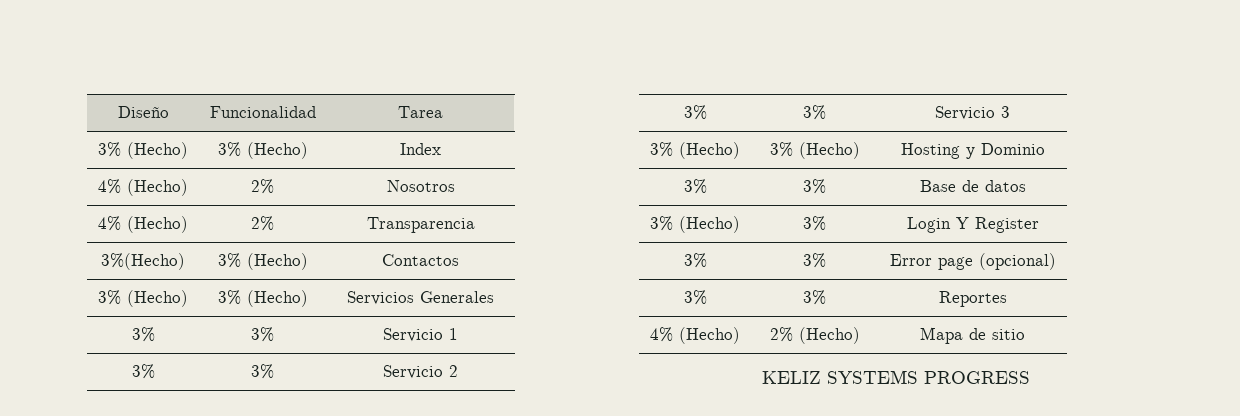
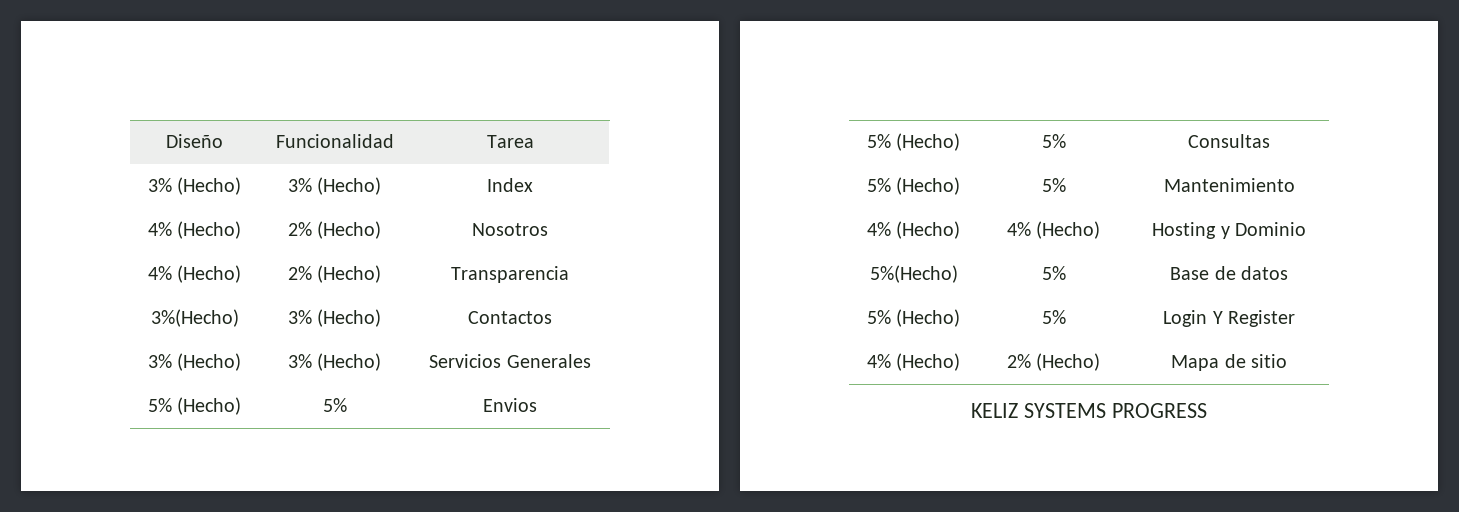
(274, 186) none -> [317,221,382,239] (Hecho)
(274, 223) none -> [317,265,382,283] (Hecho)
[131,327,155,342] [251,327,274,342] [383,328,458,342] [131,364,155,379] [251,364,274,379] [383,365,458,379] [683,105,707,120] [803,105,826,120] [935,106,1010,120] [650,142,740,159] [769,142,793,157] 3% | 3% | Servicio 1 // 3% | 3% | Servicio 2 // 3% | 3% | Servicio 3 // 3% (Hecho) | 3% -> [147,397,242,415] [322,398,347,412] [483,398,537,412] [866,133,961,151] [1041,134,1066,148] [1188,134,1270,148] [866,177,961,195] [1041,178,1066,192] [1163,178,1295,192] [866,221,961,239] [1006,222,1031,236] 5% (Hecho) | 5% | Envios // 5% (Hecho) | 5% | Consultas // 5% (Hecho) | 5% | Mantenimiento // 4% (Hecho) | 4%
[683,179,707,194] [803,179,826,194] 3% | 3% -> [869,265,958,283] [1041,266,1066,280] 5%(Hecho) | 5%
[650,216,740,233] [803,216,826,231] 3% (Hecho) | 3% -> [866,309,961,327] [1041,310,1066,324] 5% (Hecho) | 5%
[683,253,707,268] [803,253,826,268] [889,253,1056,270] [683,290,707,305] [803,290,826,305] [938,291,1007,307] // 3% | 3% | Error page (opcional) // 3% | 3% | Reportes -> (1295, 318) none

